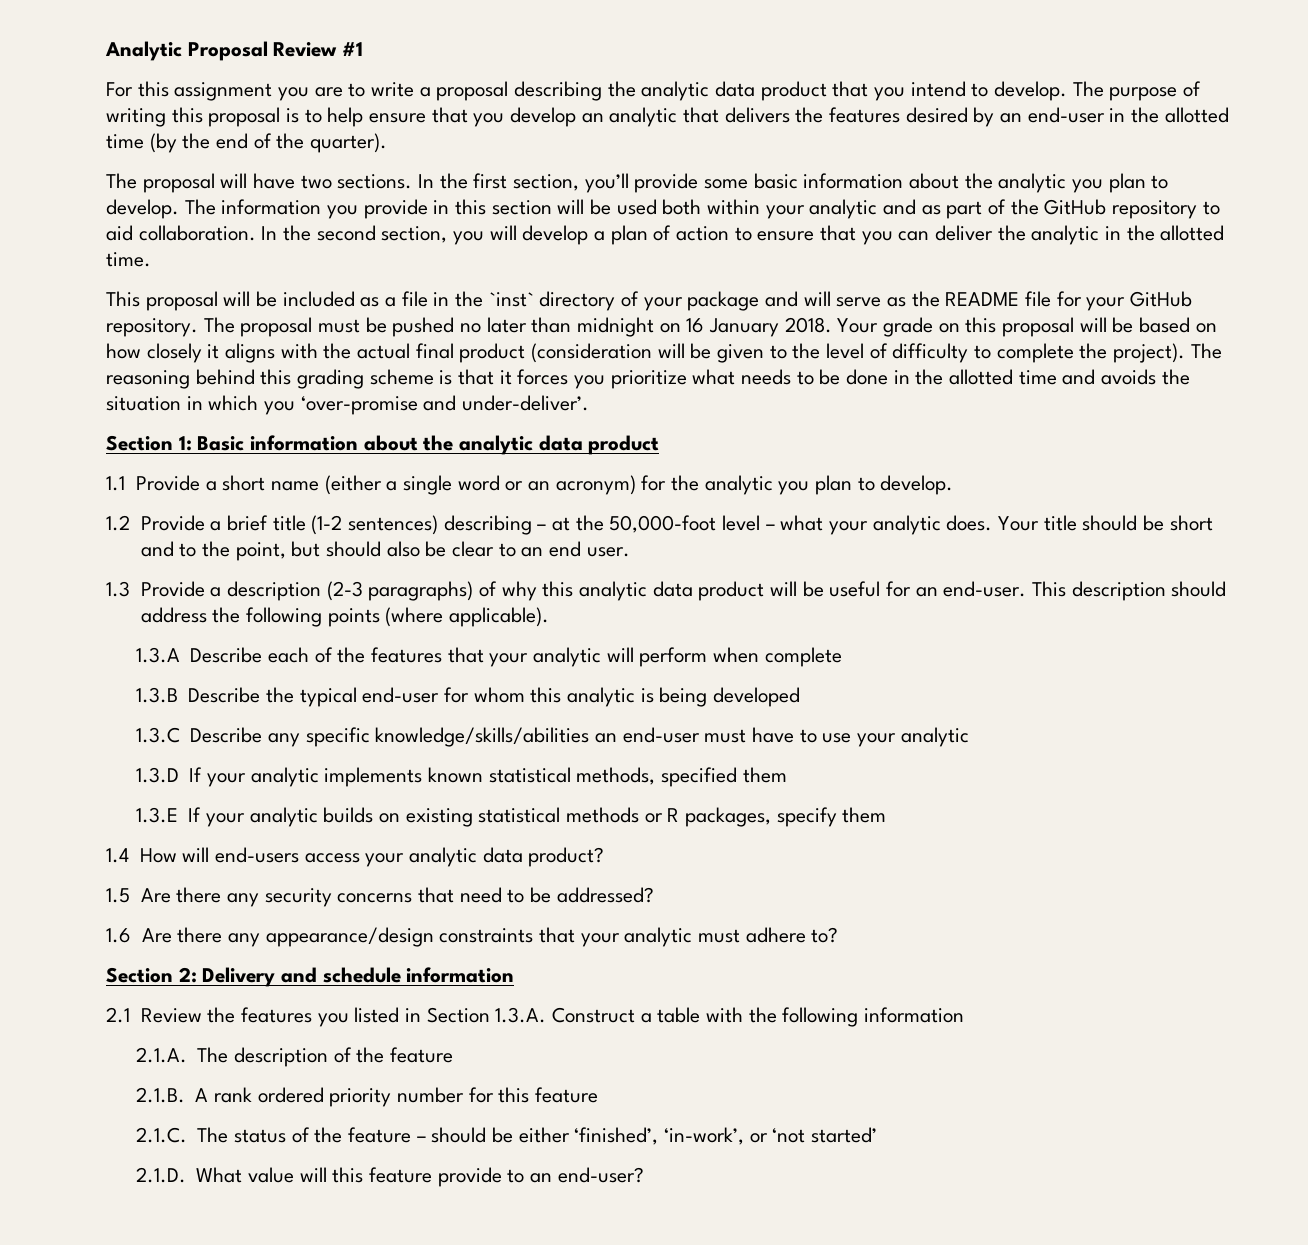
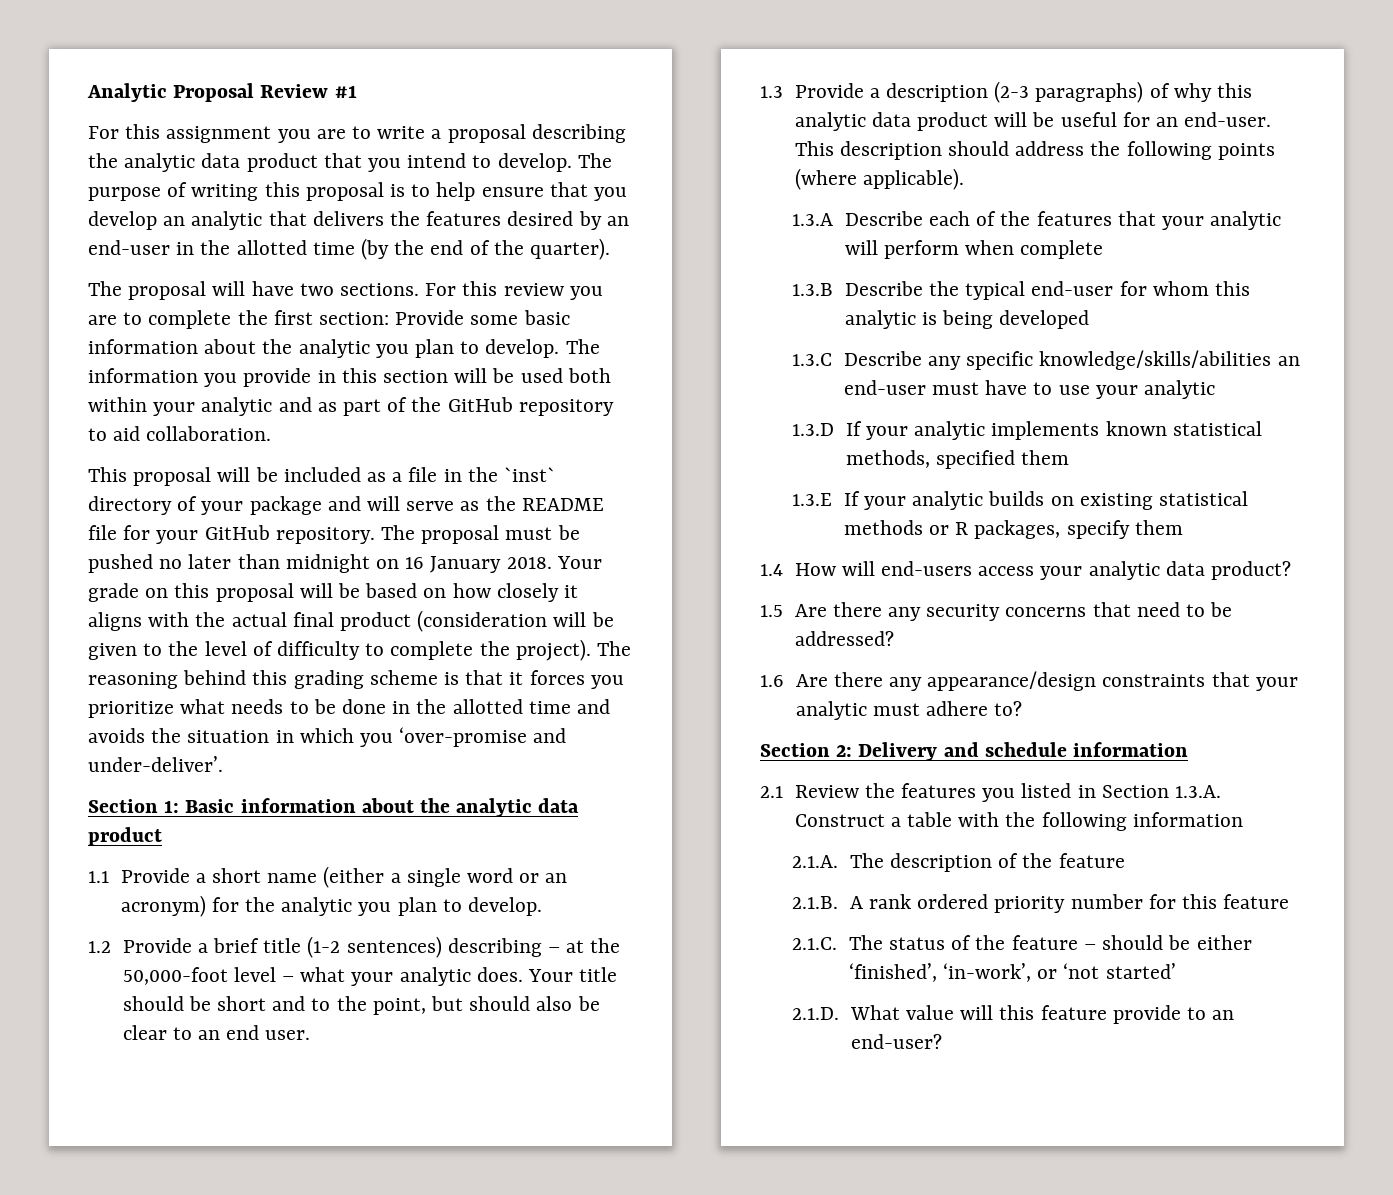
[418,173,699,193] In the first section, you’ll provide -> [425,281,603,300] [88,310,465,329] For this review you are to complete the first section: Provide
[261,225,1225,245] [106,252,151,267] In the second section, you will develop a plan of action to ensure that you can deliver the analytic in the allotted time. -> (272, 433) none

